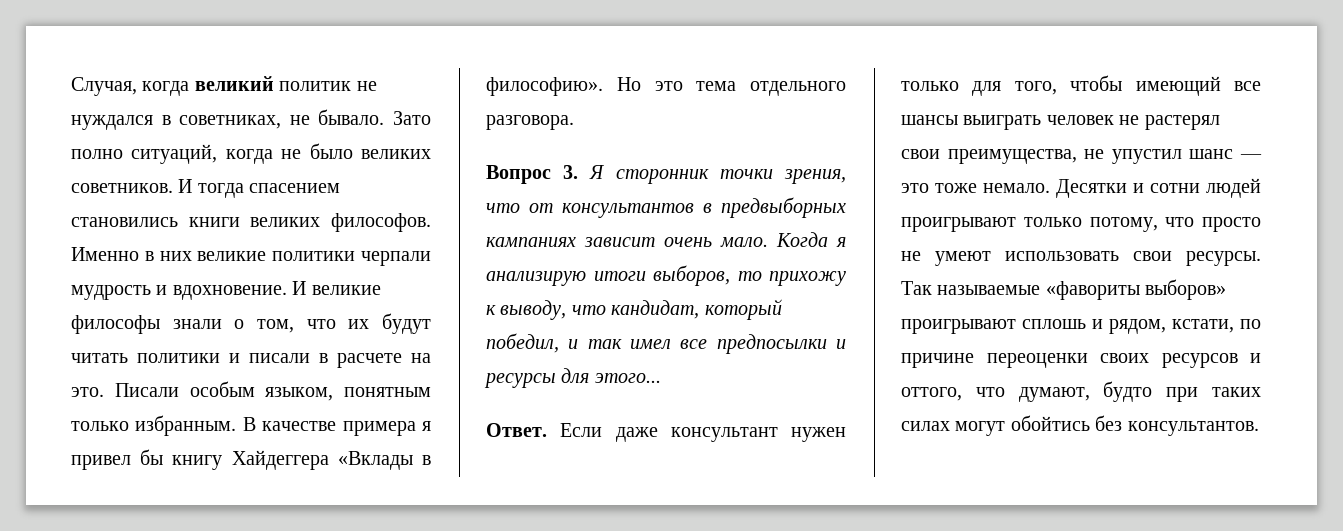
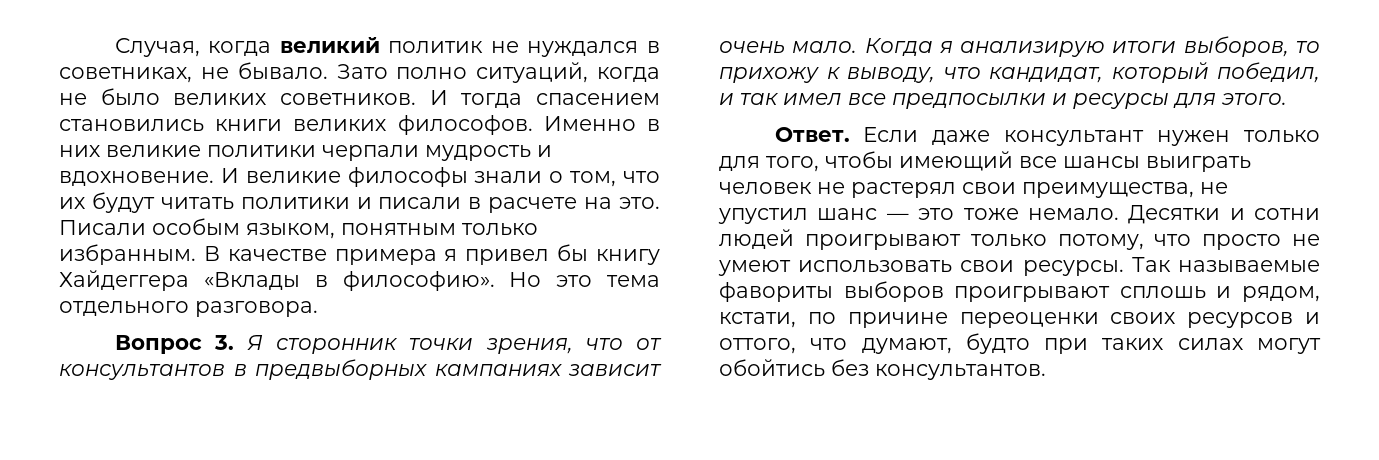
[594,373,661,383] этого... -> [1221,93,1287,105] этого.
[1045,279,1227,300] «фавориты выборов» -> [719,281,944,302] фавориты выборов

